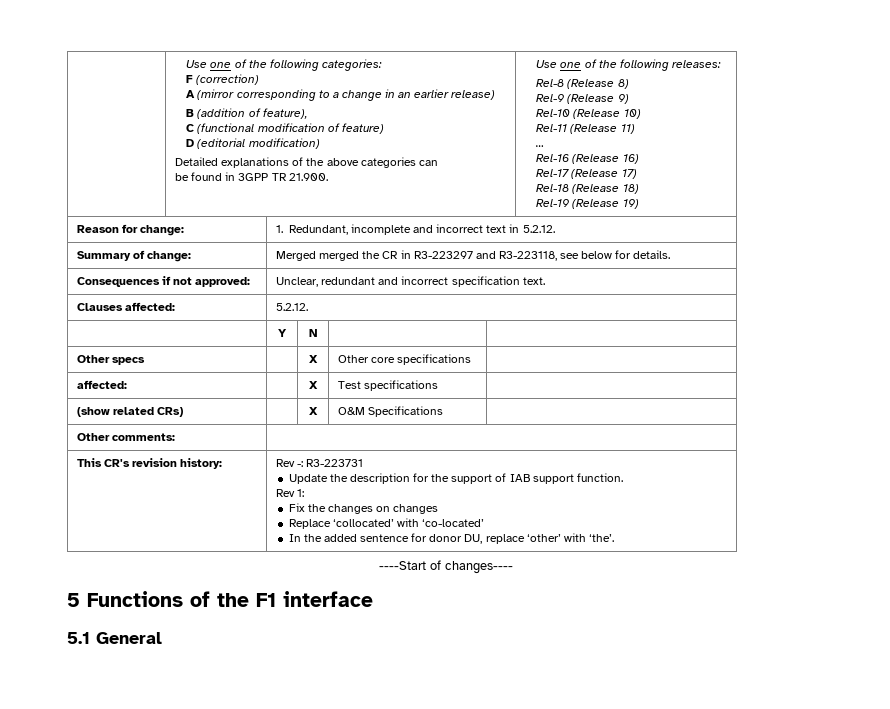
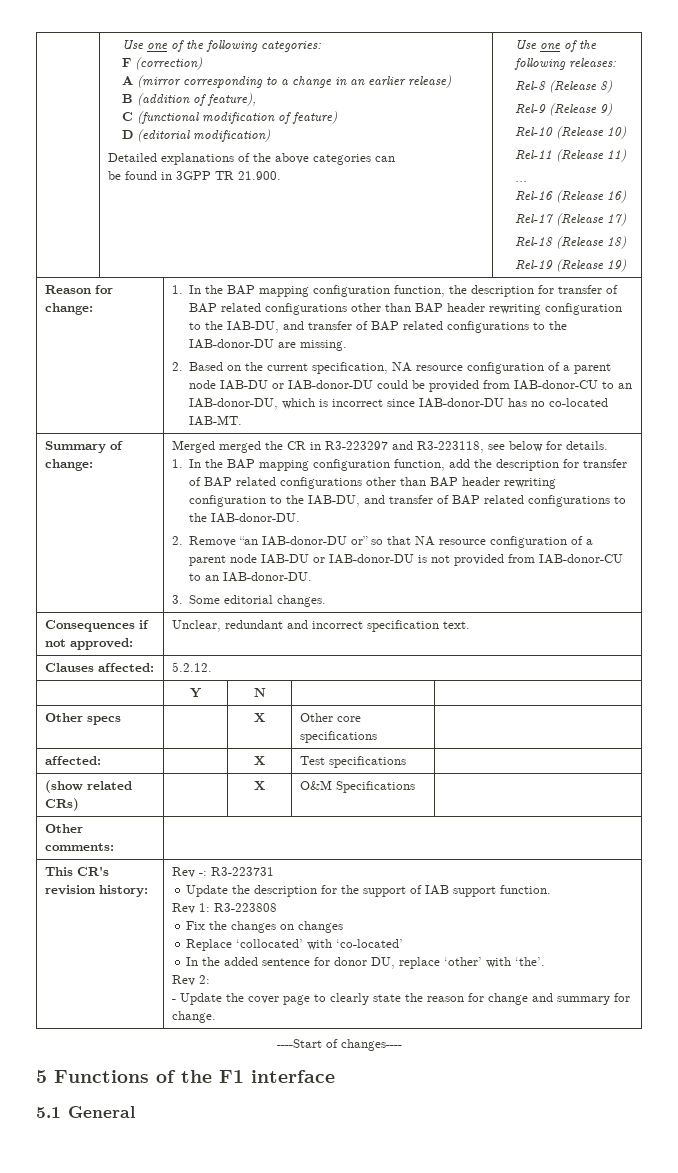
[288,224,555,235] Redundant, incomplete and incorrect text in 5.2.12. -> [189,285,619,297] [189,303,623,315] [189,321,568,333] [189,339,348,351] [171,362,612,374] [189,380,633,392] [189,398,609,410] [189,415,243,426] In the BAP mapping configuration function, the description for transfer of BAP related configurations other than BAP header rewriting configuration to the IAB-DU, and transfer of BAP related configurations to the IAB-donor-DU are missing. // 2. Based on the current specification, NA resource configuration of a parent node IAB-DU or IAB-donor-DU could be provided from IAB-donor-CU to an IAB-donor-DU, which is incorrect since IAB-donor-DU has no co-located IAB-MT.
(671, 254) none -> [171,459,628,471] [189,477,557,489] [189,495,627,507] [189,513,301,523] [171,536,594,548] [189,554,624,566] [189,572,313,582] [171,595,327,607] // 1. In the BAP mapping configuration function, add the description for transfer of BAP related configurations other than BAP header rewriting configuration to the IAB-DU, and transfer of BAP related configurations to the IAB-donor-DU. // 2. Remove “an IAB-donor-DU or” so that NA resource configuration of a parent node IAB-DU or IAB-donor-DU is not provided from IAB-donor-CU to an IAB-donor-DU. // 3. Some editorial changes.
(305, 493) none -> [213,903,277,912] R3-223808
(614, 538) none -> [171,975,210,986] [171,993,630,1005] [171,1011,216,1023] // Rev 2: // - Update the cover page to clearly state the reason for change and summary for change.

